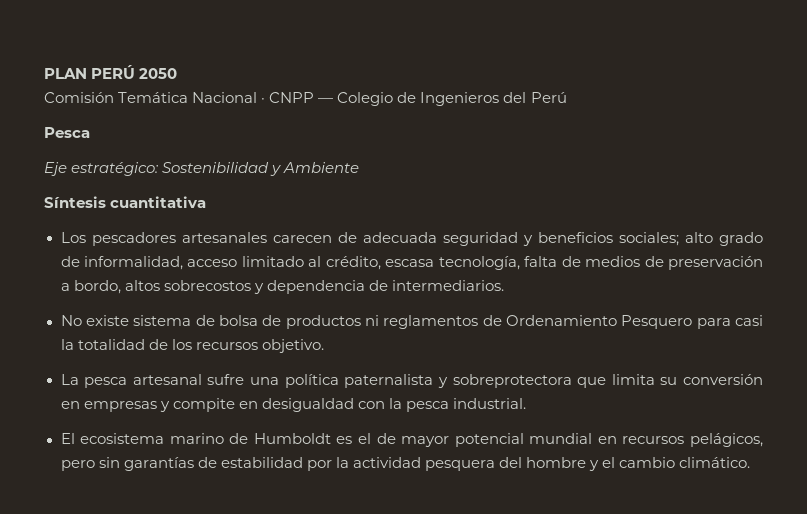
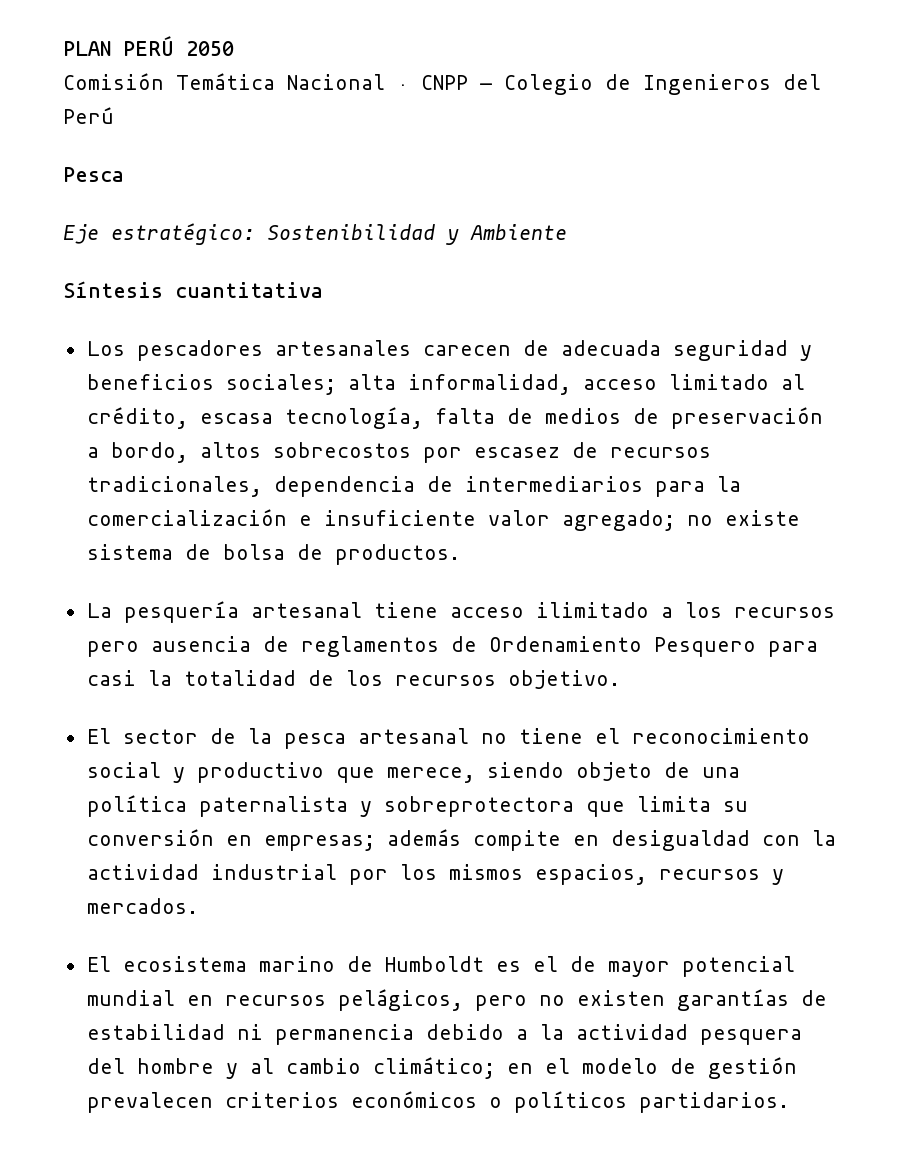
[684,232,763,246] [60,256,80,267] alto grado de -> [347,374,396,390] alta
[253,280,504,294] [60,315,82,326] y dependencia de intermediarios. // No -> [422,442,711,463] [86,476,741,497] [86,509,713,531] por escasez de recursos tradicionales, dependencia de intermediarios para la comercialización e insuficiente valor agregado; no
[285,315,379,329] productos ni -> [334,544,460,565] [86,601,835,623] [86,636,289,657] productos. // La pesquería artesanal tiene acceso ilimitado a los recursos pero ausencia de
[60,374,245,388] La pesca artesanal sufre -> [86,728,810,749] [86,762,690,783] El sector de la pesca artesanal no tiene el reconocimiento social y productivo que merece, siendo objeto de
[83,401,170,412] empresas y -> [263,829,461,851] empresas; además
[405,398,526,412] pesca industrial. -> [86,864,784,885] [86,898,198,914] actividad industrial por los mismos espacios, recursos y mercados.
[98,457,120,468] sin -> [538,990,665,1006] no existen
[306,460,332,471] por -> [236,1024,528,1045] ni permanencia debido a
[602,457,751,468] el cambio climático. -> [249,1057,797,1079] [86,1091,789,1113] al cambio climático; en el modelo de gestión prevalecen criterios económicos o políticos partidarios.

